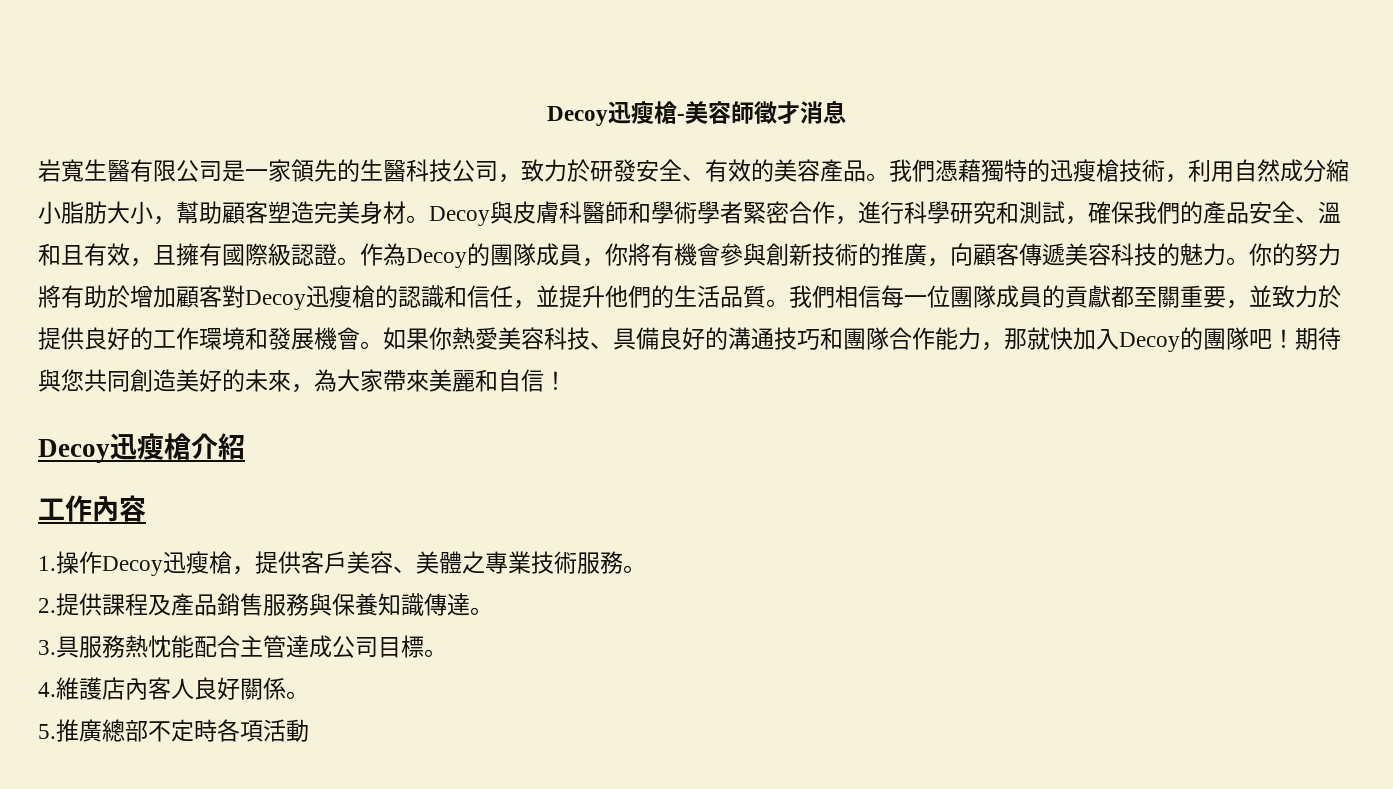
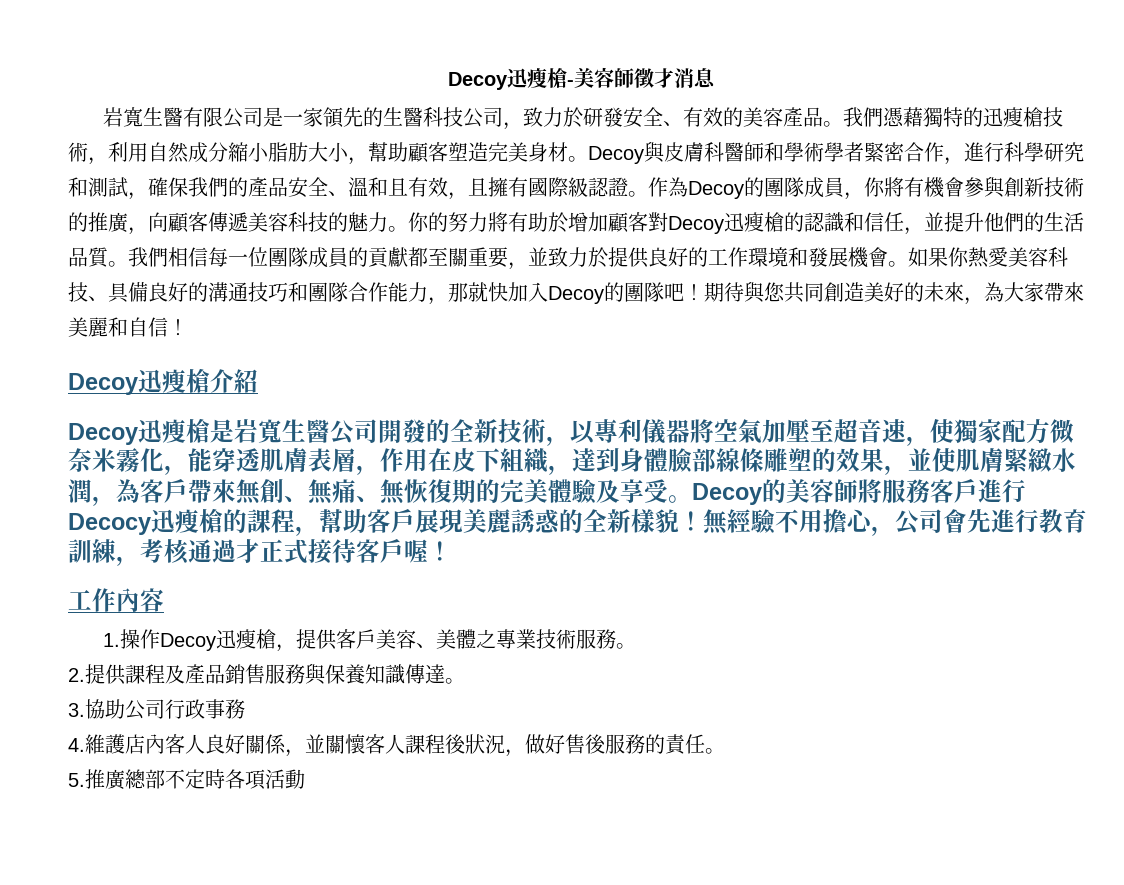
(245, 446) none -> [68,418,1074,446] [68,448,1076,475] [68,478,1026,506] [68,508,1087,536] [68,538,452,566] // Decoy迅瘦槍是岩寬生醫公司開發的全新技術，以專利儀器將空氣加壓至超音速，使獨家配方微奈米霧化，能穿透肌膚表層，作用在皮下組織，達到身體臉部線條雕塑的效果，並使肌膚緊緻水潤，為客戶帶來無創、無痛、無恢復期的完美體驗及享受。Decoy的美容師將服務客戶進行Decocy迅瘦槍的課程，幫助客戶展現美麗誘惑的全新樣貌！無經驗不用擔心，公司會先進行教育訓練，考核通過才正式接待客戶喔！
[56,635,447,658] 具服務熱忱能配合主管達成公司目標。 -> [85,699,245,720] 協助公司行政事務
(286, 688) none -> [285,734,705,757] ，並關懷客人課程後狀況，做好售後服務的責任

